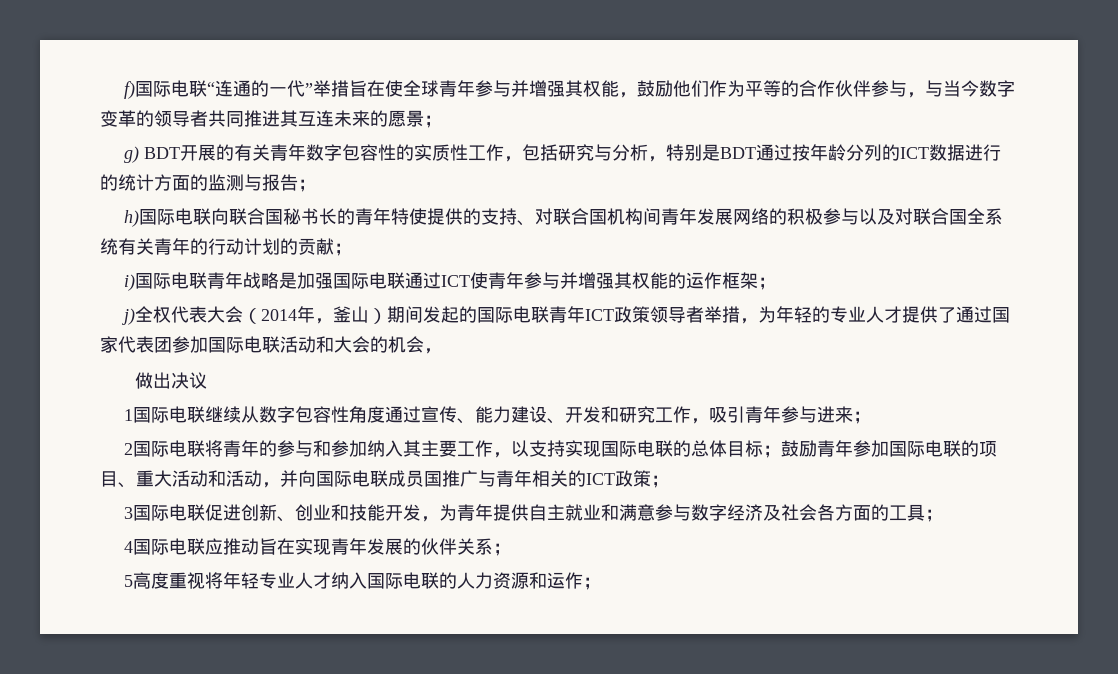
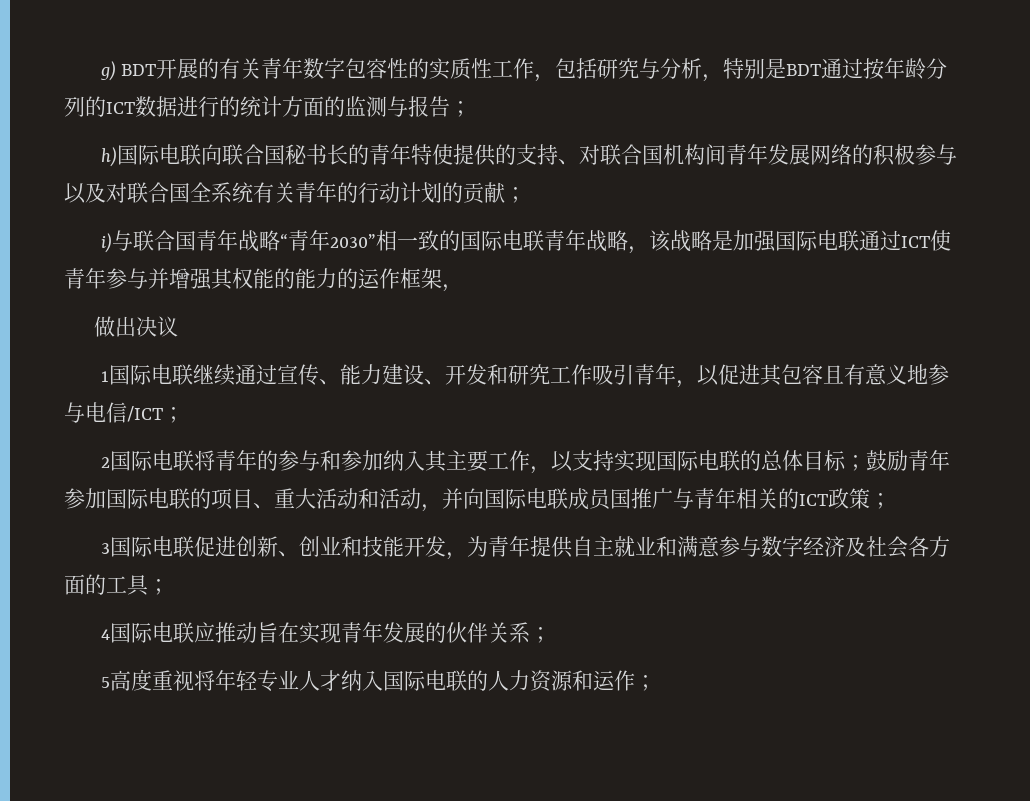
[123,80,1015,99] [100,110,442,128] f)国际电联“连通的一代”举措旨在使全球青年参与并增强其权能，鼓励他们作为平等的合作伙伴参与，与当今数字变革的领导者共同推进其互连未来的愿景； // -> (99, 71) none
(135, 282) none -> [111,230,460,252] 与联合国青年战略“青年2030”相一致的
(279, 280) none -> [627,230,712,254] ，该战略
(686, 280) none -> [295,268,358,289] 能力的
[757,277,776,290] [121,306,1010,325] [100,336,424,353] ； // j)全权代表大会（2014年，釜山）期间发起的国际电联青年ICT政策领导者举措，为年轻的专业人才提供了通过国家代表团参加国际电联活动和大会的机会 -> (442, 278) none
[240,406,385,423] 从数字包容性角度 -> (235, 375) none
[690,418,709,424] ， -> (592, 374) none
[780,406,853,423] 参与进来 -> [675,364,949,388] [64,402,163,423] ，以促进其包容且有意义地参与电信/ICT

